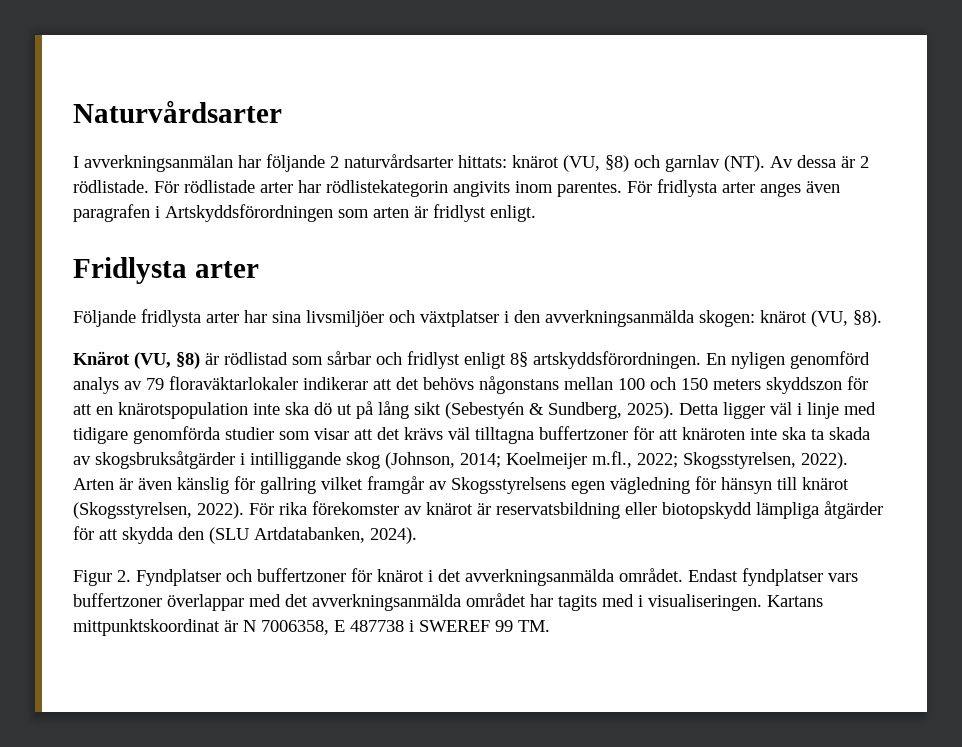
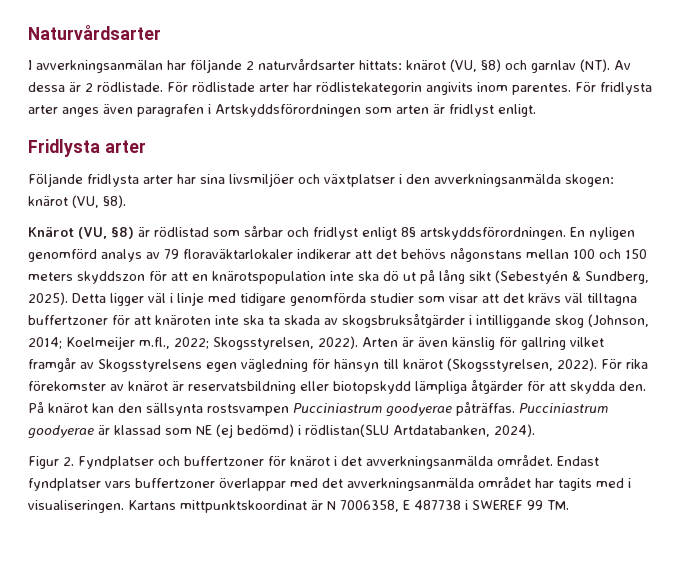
[178,527,249,544] den (SLU -> [619,381,646,391] [28,401,608,417] [28,424,389,439] den. På knärot kan den sällsynta rostsvampen Pucciniastrum goodyerae påträffas. Pucciniastrum goodyerae är klassad som NE (ej bedömd) i rödlistan(SLU

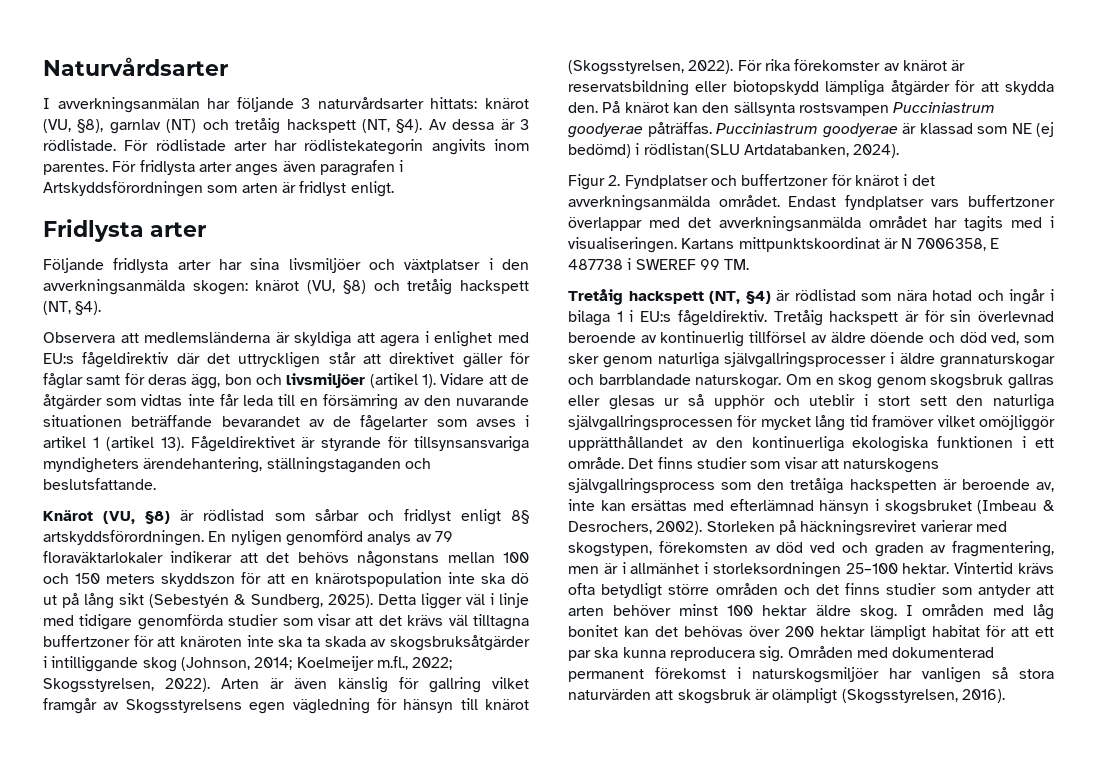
[246,61,254,70] 2 -> [301,98,311,109] 3
[481,59,610,73] §8) och garnlav (NT). -> [77,118,423,134] §8), garnlav (NT) och tretåig hackspett (NT, §4).
[85,83,93,92] 2 -> [520,119,530,130] 3
[103,195,126,208] §8). -> [342,279,529,295] [43,301,102,315] [43,331,529,347] [43,352,530,368] [43,373,529,389] [43,394,529,410] [43,415,529,431] [43,436,529,452] [43,457,431,473] [43,478,156,490] §8) och tretåig hackspett (NT, §4). // Observera att medlemsländerna är skyldiga att agera i enlighet med EU:s fågeldirektiv där det uttryckligen står att direktivet gäller för fåglar samt för deras ägg, bon och livsmiljöer (artikel 1). Vidare att de åtgärder som vidtas inte får leda till en försämring av den nuvarande situationen beträffande bevarandet av de fågelarter som avses i artikel 1 (artikel 13). Fågeldirektivet är styrande för tillsynsansvariga myndigheters ärendehantering, ställningstaganden och beslutsfattande.
(569, 505) none -> [568,289,1055,305] [568,310,1054,326] [568,331,1054,347] [568,352,1055,368] [568,374,1054,389] [568,394,1054,410] [568,415,1055,431] [568,436,1054,452] [568,457,940,473] [568,478,1054,494] [568,499,1055,515] [568,520,1007,536] [568,541,1054,557] [568,562,1054,578] [568,583,1054,599] [568,604,1054,620] [568,625,1054,641] [568,646,995,662] [568,667,1054,683] [568,688,1005,704] // Tretåig hackspett (NT, §4) är rödlistad som nära hotad och ingår i bilaga 1 i EU:s fågeldirektiv. Tretåig hackspett är för sin överlevnad beroende av kontinuerlig tillförsel av äldre döende och död ved, som sker genom naturliga självgallringsprocesser i äldre grannaturskogar och barrblandade naturskogar. Om en skog genom skogsbruk gallras eller glesas ur så upphör och uteblir i stort sett den naturliga självgallringsprocessen för mycket lång tid framöver vilket omöjliggör upprätthållandet av den kontinuerliga ekologiska funktionen i ett område. Det finns studier som visar att naturskogens självgallringsprocess som den tretåiga hackspetten är beroende av, inte kan ersättas med efterlämnad hänsyn i skogsbruket (Imbeau & Desrochers, 2002). Storleken på häckningsreviret varierar med skogstypen, förekomsten av död ved och graden av fragmentering, men är i allmänhet i storleksordningen 25–100 hektar. Vintertid krävs ofta betydligt större områden och det finns studier som antyder att arten behöver minst 100 hektar äldre skog. I områden med låg bonitet kan det behövas över 200 hektar lämpligt habitat för att ett par ska kunna reproducera sig. Områden med dokumenterad permanent förekomst i naturskogsmiljöer har vanligen så stora naturvärden att skogsbruk är olämpligt (Skogsstyrelsen, 2016).

